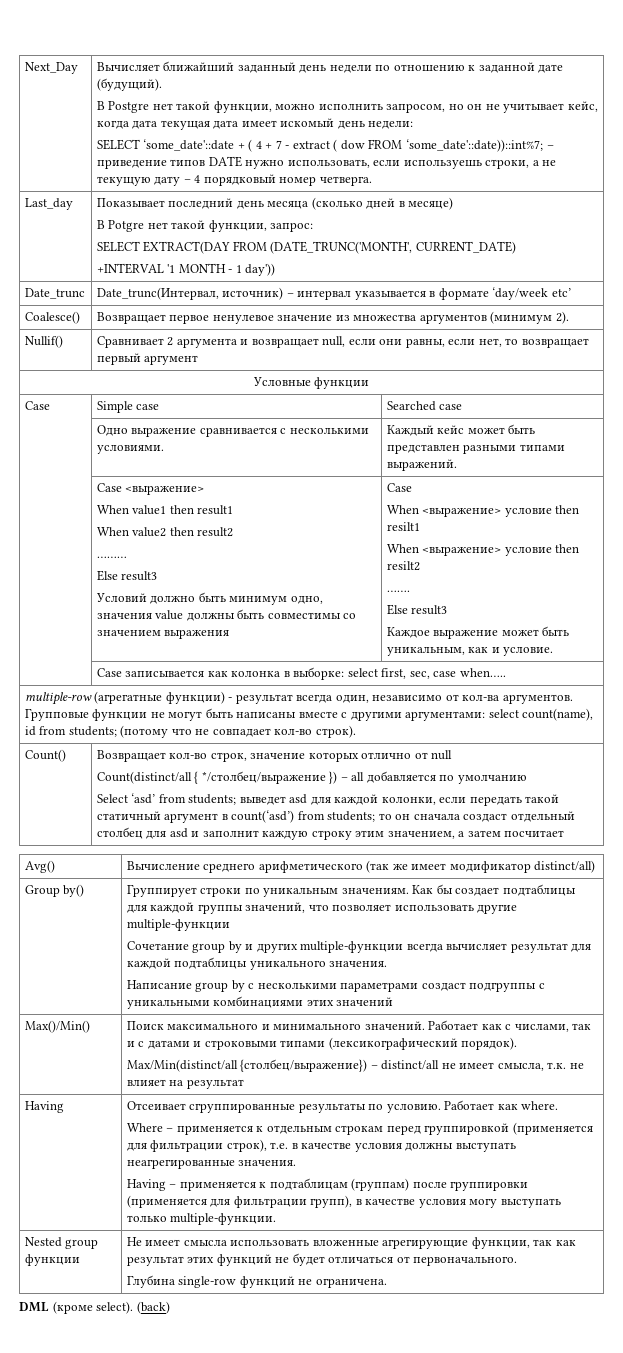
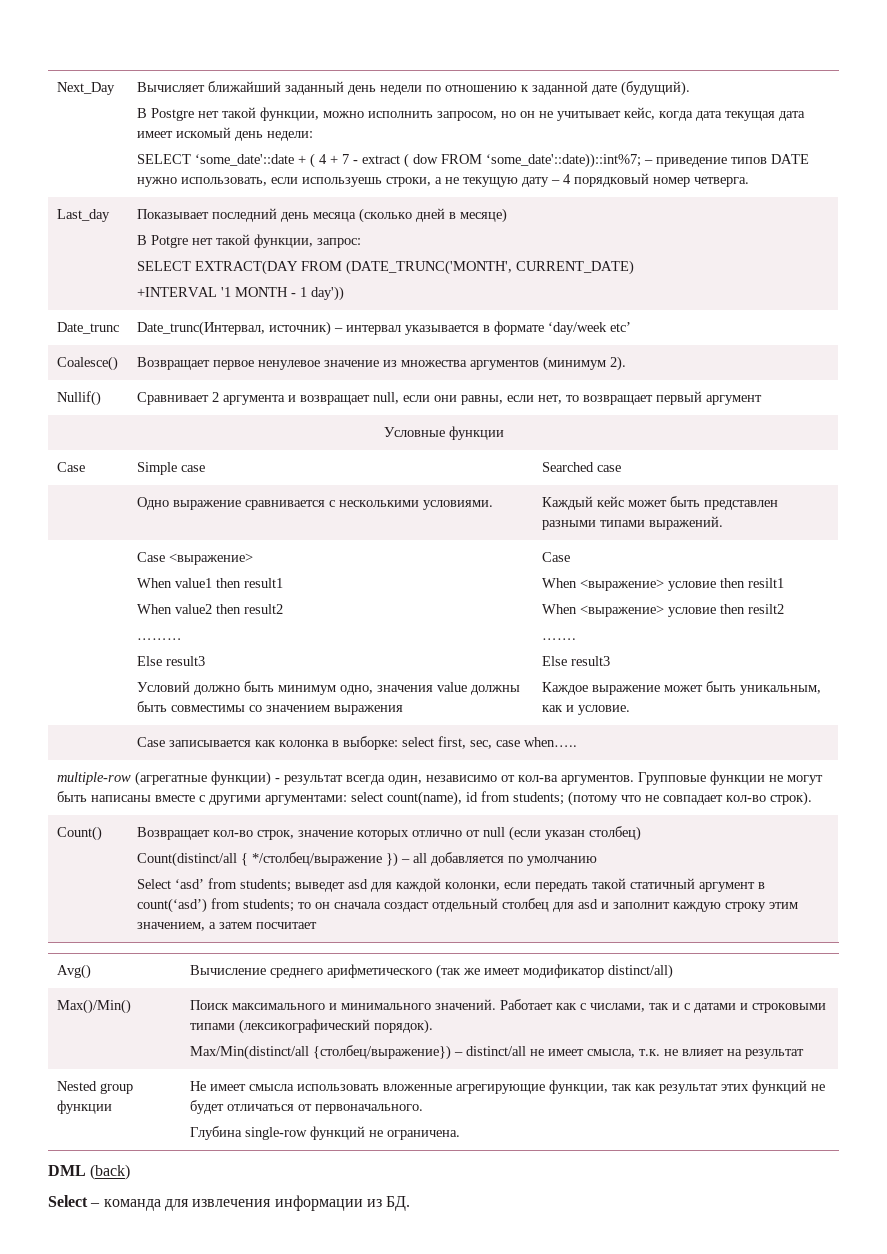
(453, 755) none -> [508,826,641,841] (если указан столбец)
[24,884,85,897] [126,884,576,897] [126,902,518,914] [126,919,230,931] [126,941,592,953] [126,957,388,970] [126,980,545,992] [126,996,394,1009] // Group by() | Группирует строки по уникальным значениям. Как бы создает подтаблицы для каждой группы значений, что позволяет использовать другие multiple-функции // Сочетание group by и других multiple-функции всегда вычисляет результат для каждой подтаблицы уникального значения. // Написание group by с несколькими параметрами создаст подгруппы с уникальными комбинациями этих значений -> (673, 971) none
[24,1101,64,1113] [126,1100,559,1113] [126,1122,593,1135] [126,1139,516,1152] [126,1159,297,1169] [126,1178,529,1191] [126,1195,561,1208] [126,1213,277,1225] // Having | Отсеивает сгруппированные результаты по условию. Работает как where. // Where – применяется к отдельным строкам перед группировкой (применяется для фильтрации строк), т.е. в качестве условия должны выступать неагрегированные значения. // Having – применяется к подтаблицам (группам) после группировки (применяется для фильтрации групп), в качестве условия могу выступать только multiple-функции. -> (804, 1054) none
[52,1301,134,1314] (кроме select). -> (86, 1170) none
(170, 1307) none -> [48,1195,411,1211] // Select – команда для извлечения информации из БД.

